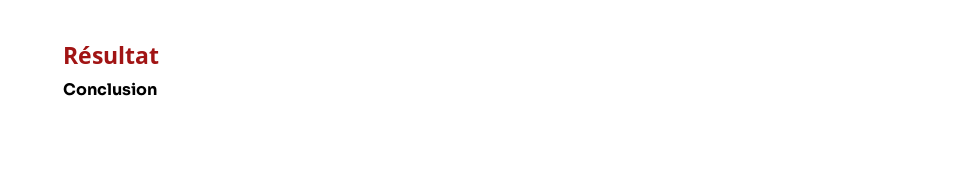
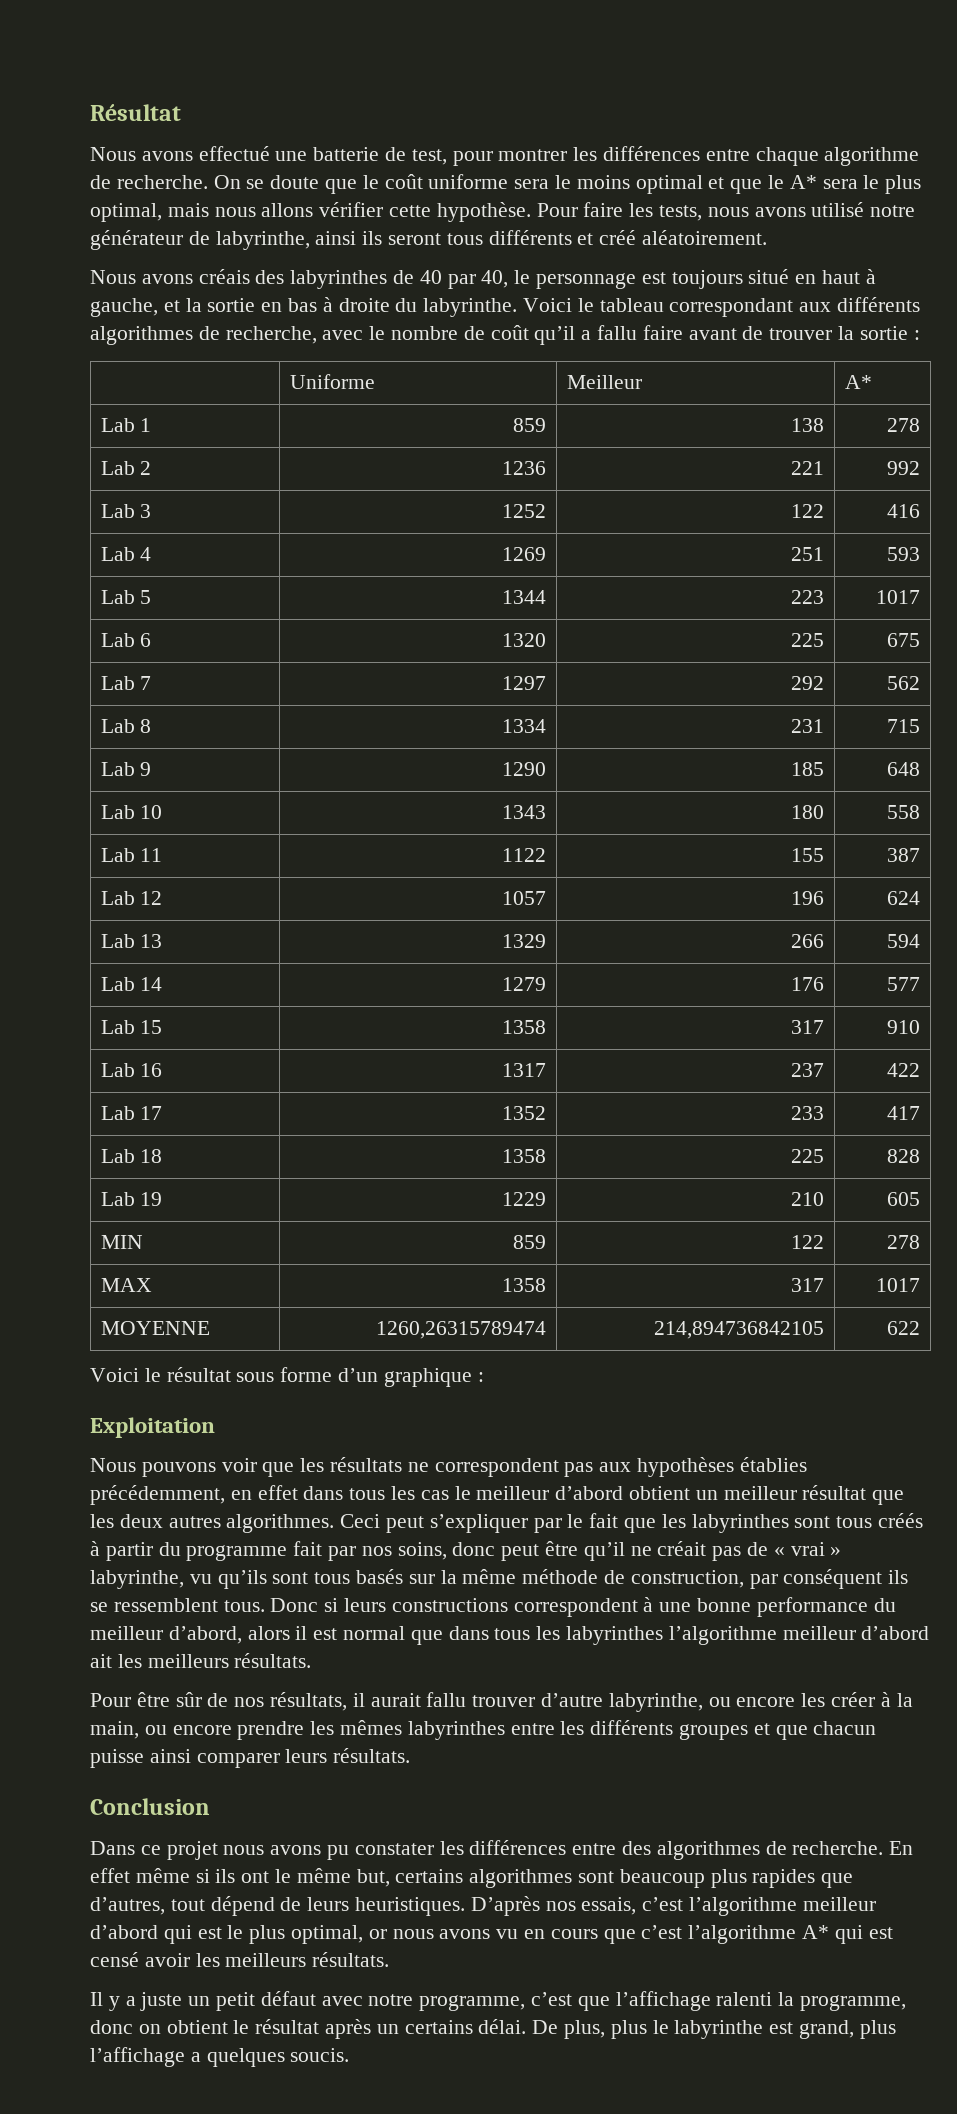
[63,82,157,96] Conclusion -> [90,146,920,166] [90,174,922,194] [90,202,916,222] [90,230,768,250] [90,269,876,289] [90,297,921,317] [90,325,920,345] [289,374,375,389] [566,375,642,389] [844,375,872,389] [100,418,152,432] [513,418,547,432] [791,418,825,432] [887,418,921,432] [100,461,152,475] [502,461,547,475] [791,461,825,475] [887,461,921,475] [100,504,152,518] [502,504,547,518] [791,504,825,518] [887,504,921,518] [100,547,152,561] [502,547,547,561] [791,547,825,561] [887,547,921,561] [100,590,152,604] [502,590,547,604] [791,590,825,604] [876,590,921,604] [100,633,152,647] [502,633,547,647] [791,633,825,647] [887,633,921,647] [100,676,152,690] [502,676,547,690] [791,676,825,690] [887,676,921,690] [100,719,152,733] [502,719,547,733] [791,719,825,733] [887,719,921,733] [100,762,152,776] [502,762,547,776] [791,762,825,776] [887,762,921,776] [100,805,163,819] [502,805,547,819] [791,805,825,819] [887,805,921,819] [100,848,163,862] [502,848,547,862] [791,848,825,862] [887,848,921,862] [100,891,163,905] [502,891,547,905] [791,891,825,905] [887,891,921,905] [100,934,163,948] [502,934,547,948] [791,934,825,948] [887,934,921,948] [100,977,163,991] [502,977,547,991] [791,977,825,991] [887,977,921,991] [100,1020,163,1034] [502,1020,547,1034] [791,1020,825,1034] [887,1020,921,1034] [100,1063,163,1077] [502,1063,547,1077] [791,1063,825,1077] [887,1063,921,1077] [100,1106,163,1120] [502,1106,547,1120] [791,1106,825,1120] [887,1106,921,1120] [100,1149,163,1163] [502,1149,547,1163] [791,1149,825,1163] [887,1149,921,1163] [100,1192,163,1206] [502,1192,547,1206] [791,1192,825,1206] [887,1192,921,1206] [100,1235,143,1249] [513,1235,547,1249] [791,1235,825,1249] [887,1235,921,1249] [100,1278,152,1292] [502,1278,547,1292] [791,1278,825,1292] [876,1278,921,1292] [100,1321,210,1335] [376,1321,547,1339] [654,1321,825,1339] [887,1321,921,1335] [90,1367,484,1387] [90,1417,215,1438] [90,1457,807,1477] [90,1485,905,1505] [90,1513,924,1533] [90,1541,842,1561] [90,1569,909,1589] [90,1597,896,1617] [90,1626,930,1645] [90,1653,312,1668] [90,1692,913,1712] [90,1720,877,1740] [90,1748,411,1768] [90,1798,210,1815] [90,1840,914,1860] [90,1868,854,1888] [90,1896,876,1916] [90,1925,893,1944] [90,1952,390,1967] [90,1991,907,2011] [90,2019,896,2039] [90,2047,350,2067] Nous avons effectué une batterie de test, pour montrer les différences entre chaque algorithme de recherche. On se doute que le coût uniforme sera le moins optimal et que le A* sera le plus optimal, mais nous allons vérifier cette hypothèse. Pour faire les tests, nous avons utilisé notre générateur de labyrinthe, ainsi ils seront tous différents et créé aléatoirement. // Nous avons créais des labyrinthes de 40 par 40, le personnage est toujours situé en haut à gauche, et la sortie en bas à droite du labyrinthe. Voici le tableau correspondant aux différents algorithmes de recherche, avec le nombre de coût qu’il a fallu faire avant de trouver la sortie : // | Uniforme | Meilleur | A* // Lab 1 | 859 | 138 | 278 // Lab 2 | 1236 | 221 | 992 // Lab 3 | 1252 | 122 | 416 // Lab 4 | 1269 | 251 | 593 // Lab 5 | 1344 | 223 | 1017 // Lab 6 | 1320 | 225 | 675 // Lab 7 | 1297 | 292 | 562 // Lab 8 | 1334 | 231 | 715 // Lab 9 | 1290 | 185 | 648 // Lab 10 | 1343 | 180 | 558 // Lab 11 | 1122 | 155 | 387 // Lab 12 | 1057 | 196 | 624 // Lab 13 | 1329 | 266 | 594 // Lab 14 | 1279 | 176 | 577 // Lab 15 | 1358 | 317 | 910 // Lab 16 | 1317 | 237 | 422 // Lab 17 | 1352 | 233 | 417 // Lab 18 | 1358 | 225 | 828 // Lab 19 | 1229 | 210 | 605 // MIN | 859 | 122 | 278 // MAX | 1358 | 317 | 1017 // MOYENNE | 1260,26315789474 | 214,894736842105 | 622 // Voici le résultat sous forme d’un graphique : // Exploitation // Nous pouvons voir que les résultats ne correspondent pas aux hypothèses établies précédemment, en effet dans tous les cas le meilleur d’abord obtient un meilleur résultat que les deux autres algorithmes. Ceci peut s’expliquer par le fait que les labyrinthes sont tous créés à partir du programme fait par nos soins, donc peut être qu’il ne créait pas de « vrai » labyrinthe, vu qu’ils sont tous basés sur la même méthode de construction, par conséquent ils se ressemblent tous. Donc si leurs constructions correspondent à une bonne performance du meilleur d’abord, alors il est normal que dans tous les labyrinthes l’algorithme meilleur d’abord ait les meilleurs résultats. // Pour être sûr de nos résultats, il aurait fallu trouver d’autre labyrinthe, ou encore les créer à la main, ou encore prendre les mêmes labyrinthes entre les différents groupes et que chacun puisse ainsi comparer leurs résultats. // Conclusion // Dans ce projet nous avons pu constater les différences entre des algorithmes de recherche. En effet même si ils ont le même but, certains algorithmes sont beaucoup plus rapides que d’autres, tout dépend de leurs heuristiques. D’après nos essais, c’est l’algorithme meilleur d’abord qui est le plus optimal, or nous avons vu en cours que c’est l’algorithme A* qui est censé avoir les meilleurs résultats. // Il y a juste un petit défaut avec notre programme, c’est que l’affichage ralenti la programme, donc on obtient le résultat après un certains délai. De plus, plus le labyrinthe est grand, plus l’affichage a quelques soucis.

